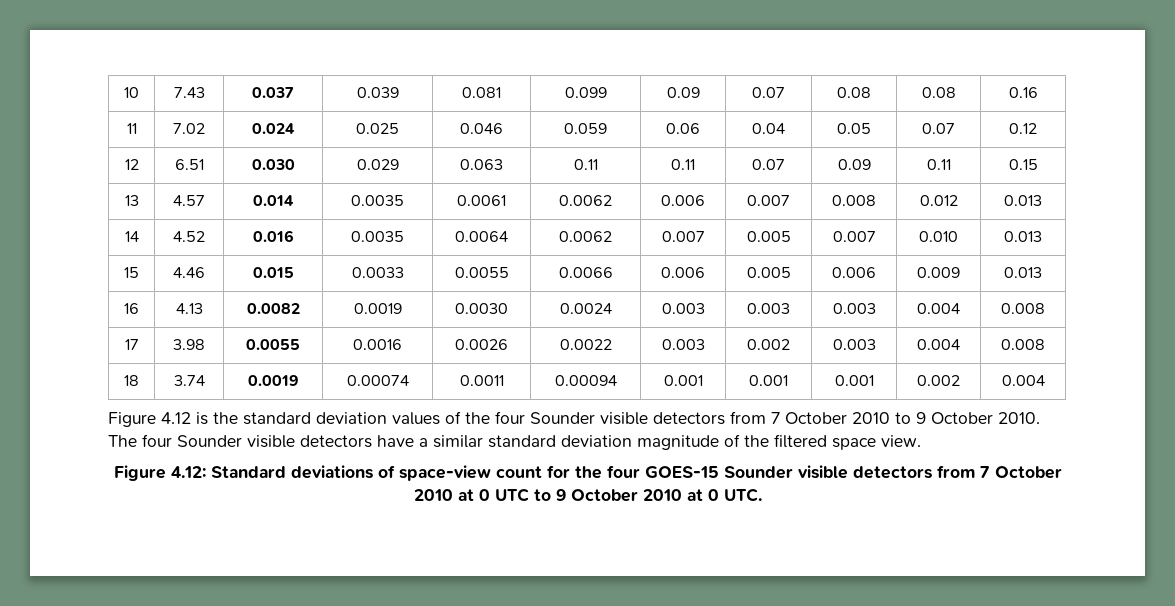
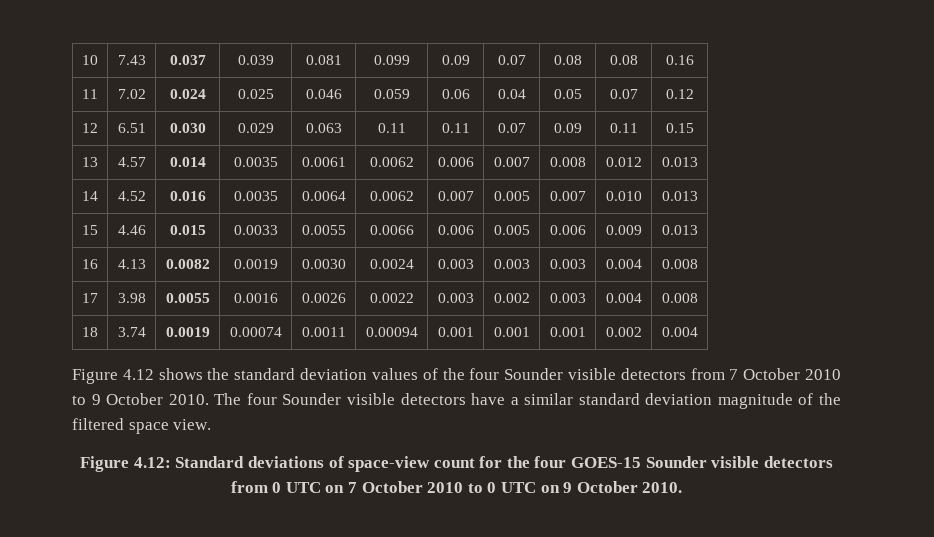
[196,412,208,425] is -> [158,368,203,380] shows
[979,466,1062,479] [413,488,762,502] 7 October 2010 at 0 UTC to 9 October 2010 at 0 UTC. -> [272,481,683,493] 0 UTC on 7 October 2010 to 0 UTC on 9 October 2010.

